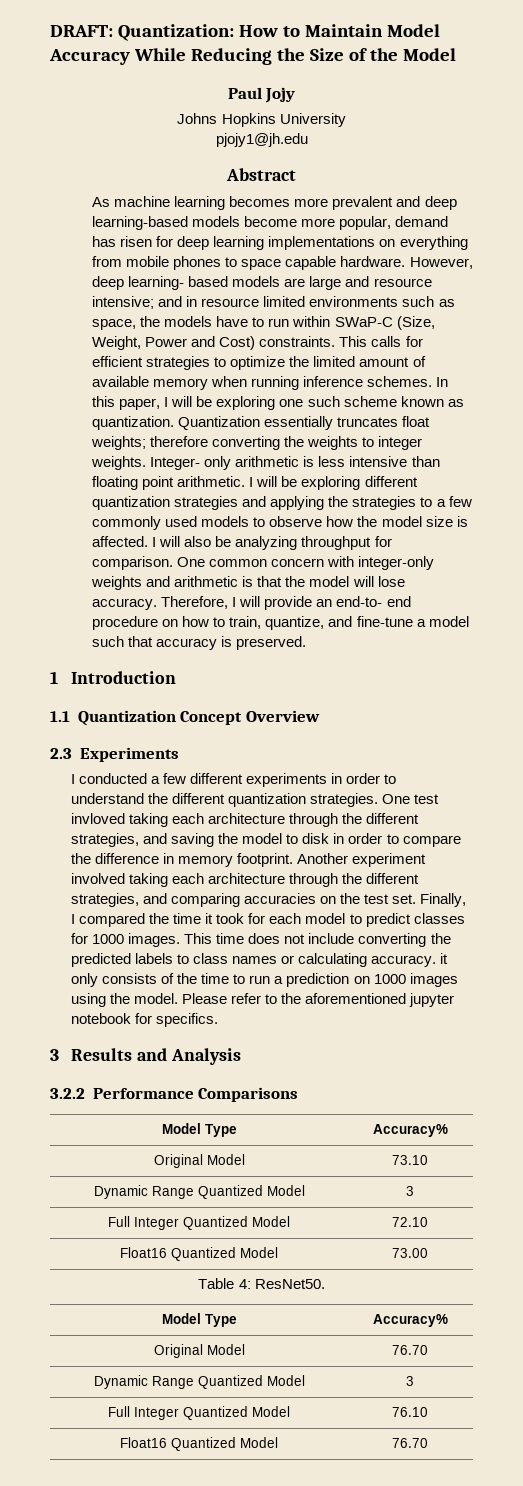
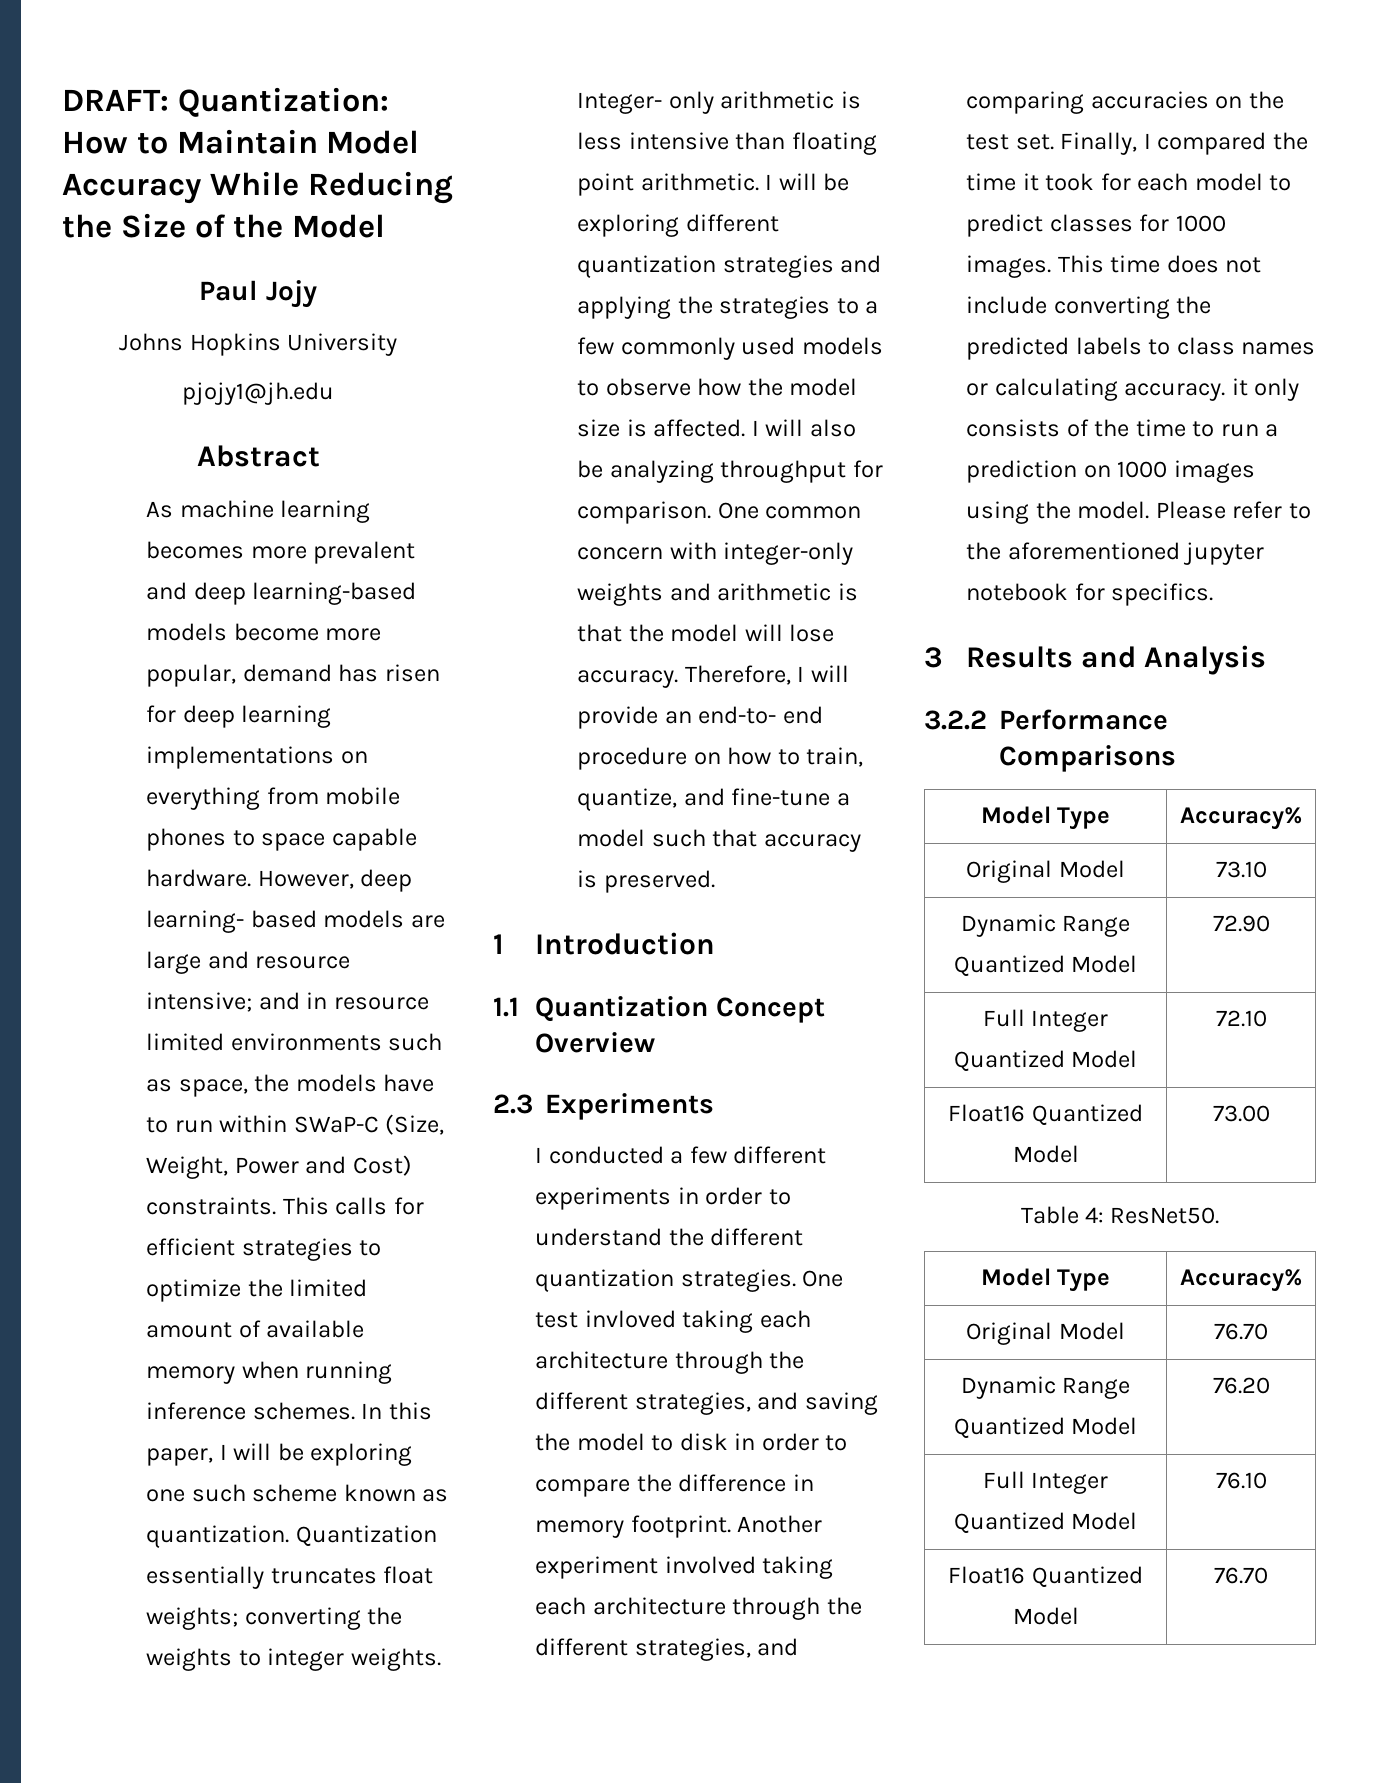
[150,436,209,447] therefore -> (239, 1618) none
[406,1186,414,1196] 3 -> [1212,915,1270,932] 72.90
[406,1376,414,1386] 3 -> [1212,1377,1270,1394] 76.20

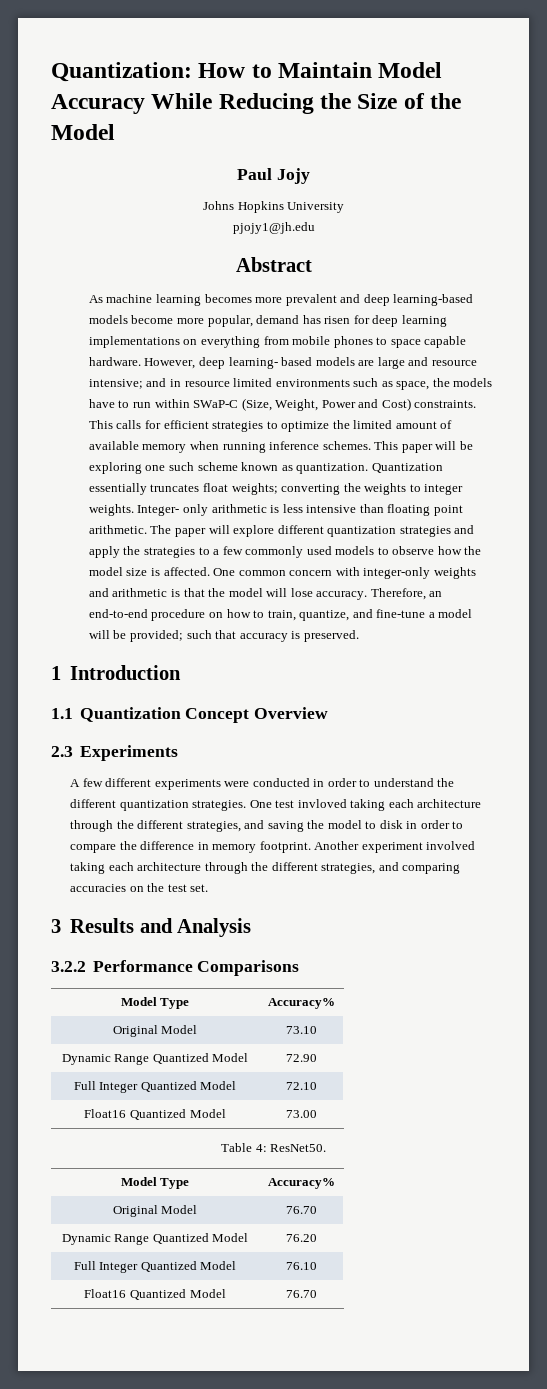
[62,89,169,111] DRAFT: -> (51, 72) none
[361,1402,432,1420] [146,1444,227,1466] In this paper, I -> [374,441,433,453] This paper
[765,173,850,191] [577,214,680,237] I will be exploring -> [150,525,275,537] The paper will explore
[577,296,672,319] applying -> [88,546,120,558] apply
[751,419,856,437] [577,460,883,483] [577,501,712,524] I will also be analyzing throughput for comparison. -> (210, 571) none
[797,665,849,682] [577,706,823,729] I will provide an end-to- end -> [429,591,443,597] [88,609,148,618] an end-to-end
(646, 838) none -> [88,630,183,642] will be provided;
[535,1146,684,1164] I conducted a -> [69,779,80,787] A
(672, 1198) none -> [224,778,310,787] were conducted
[1060,132,1308,155] [966,173,1292,191] [966,214,1226,237] [966,255,1262,278] [966,296,1212,319] [966,337,1316,360] [966,378,1300,401] [966,419,1279,437] [966,460,1255,483] [966,501,1311,524] [966,542,1265,565] [966,583,1214,606] Finally, I compared the time it took for each model to predict classes for 1000 images. This time does not include converting the predicted labels to class names or calculating accuracy. it only consists of the time to run a prediction on 1000 images using the model. Please refer to the aforementioned jupyter notebook for specifics. -> (209, 888) none

